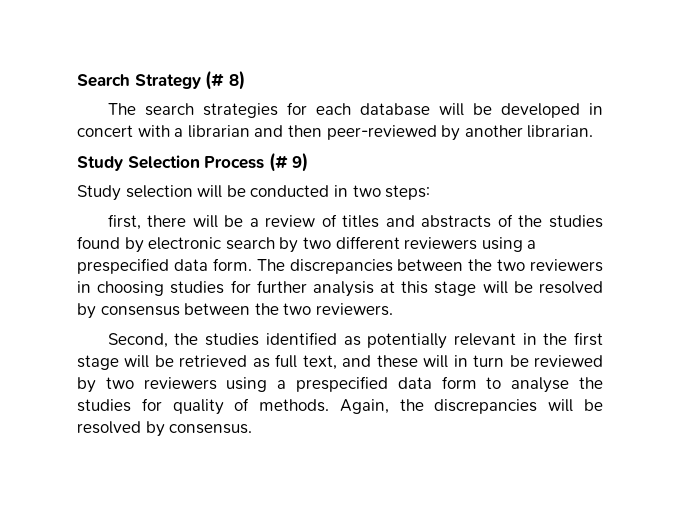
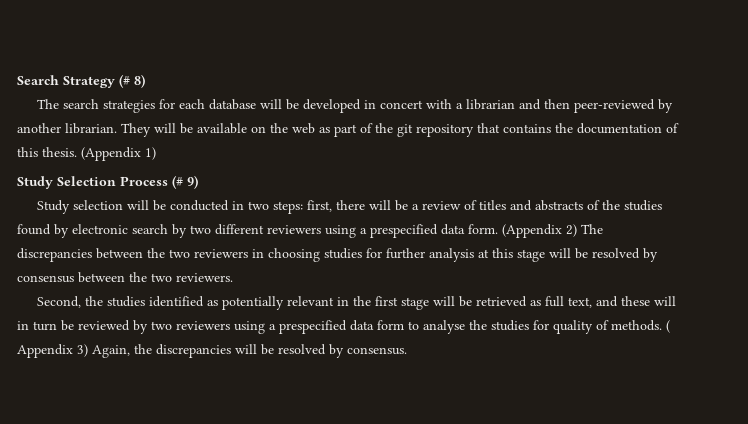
(594, 131) none -> [121,123,679,137] [17,147,156,161] They will be available on the web as part of the git repository that contains the documentation of this thesis. (Appendix 1)
(431, 192) // -> (303, 207) none
(252, 264) none -> [502,224,577,238] (Appendix 2)
(330, 405) none -> [666,320,670,333] [17,344,88,358] ( Appendix 3)

